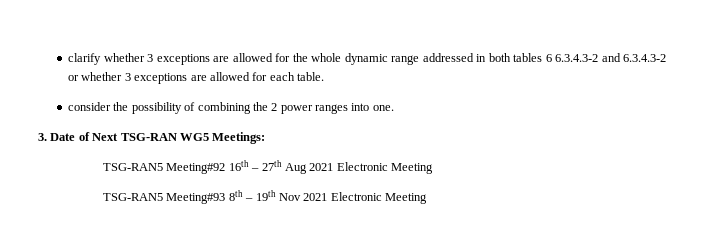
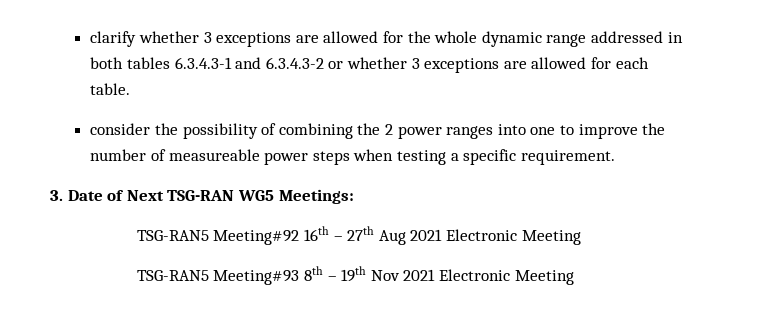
[545,54,599,62] 6 6.3.4.3-2 -> [174,57,232,69] 6.3.4.3-1
[372,105,394,111] one. -> [530,123,666,139] [90,149,615,165] one to improve the number of measureable power steps when testing a specific requirement.

